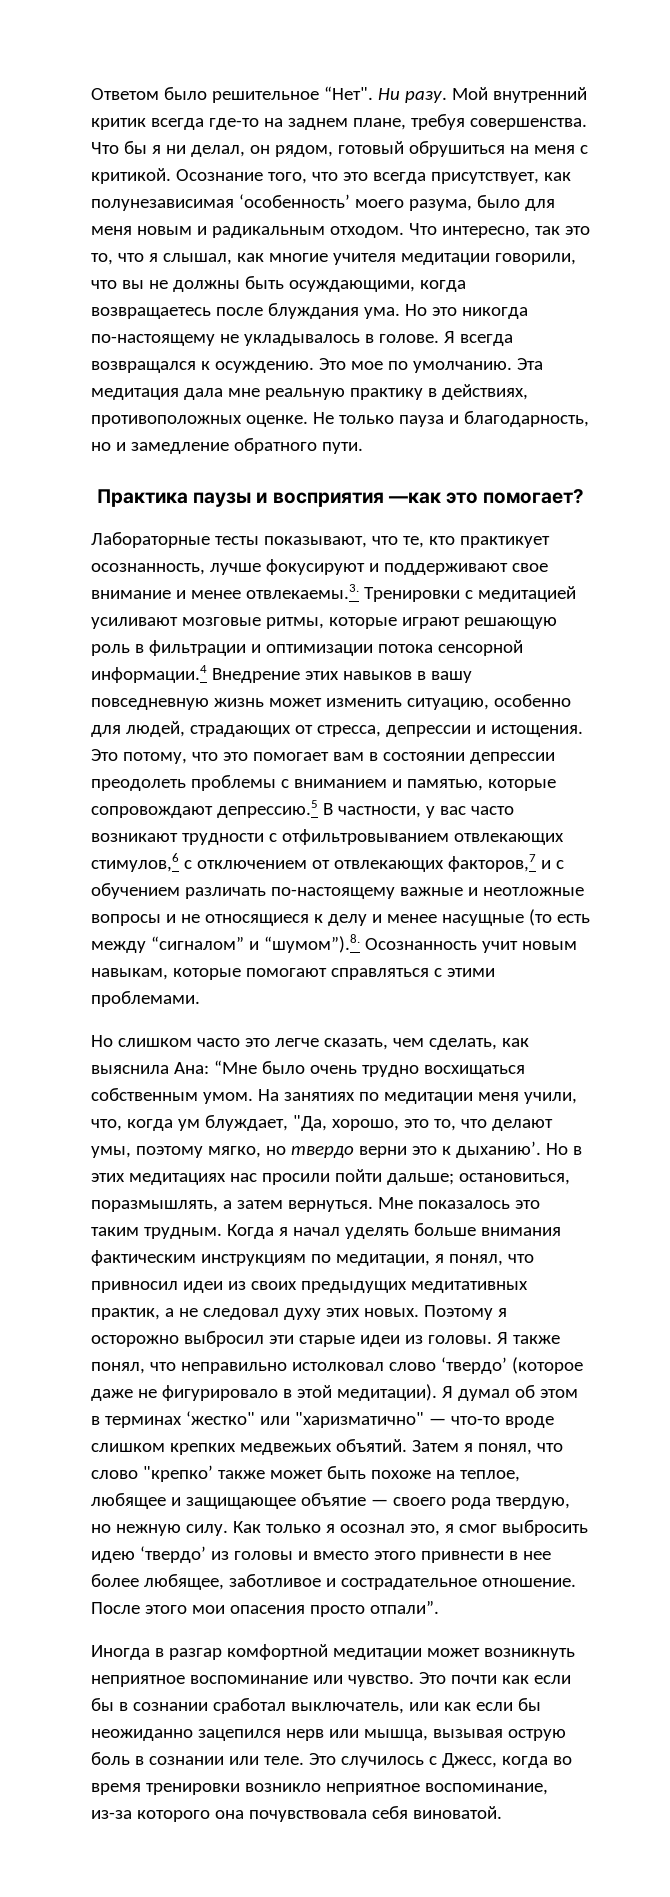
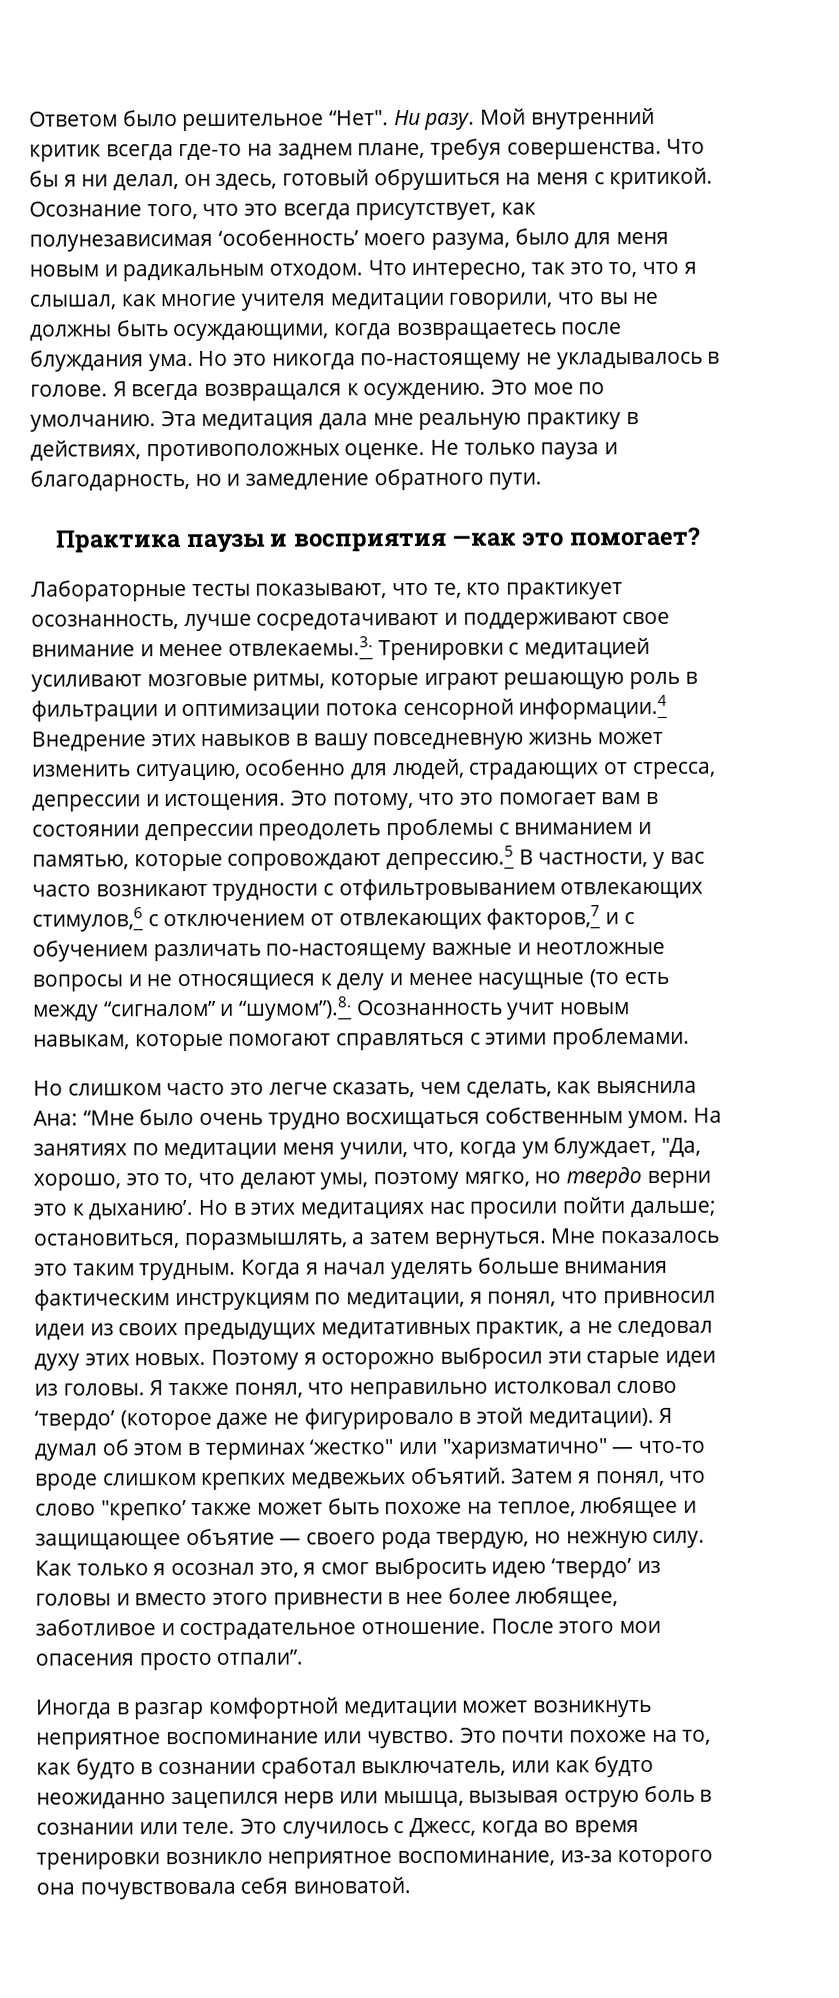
[274,145,333,157] рядом, -> [215,173,278,190] здесь,
[265,559,365,575] фокусируют -> [256,612,440,631] сосредотачивают
[501,1675,571,1684] [91,1698,114,1711] как если бы -> [569,1729,712,1745] [36,1758,136,1780] похоже на то, как будто
[475,1698,541,1711] если бы -> [594,1755,655,1778] будто

